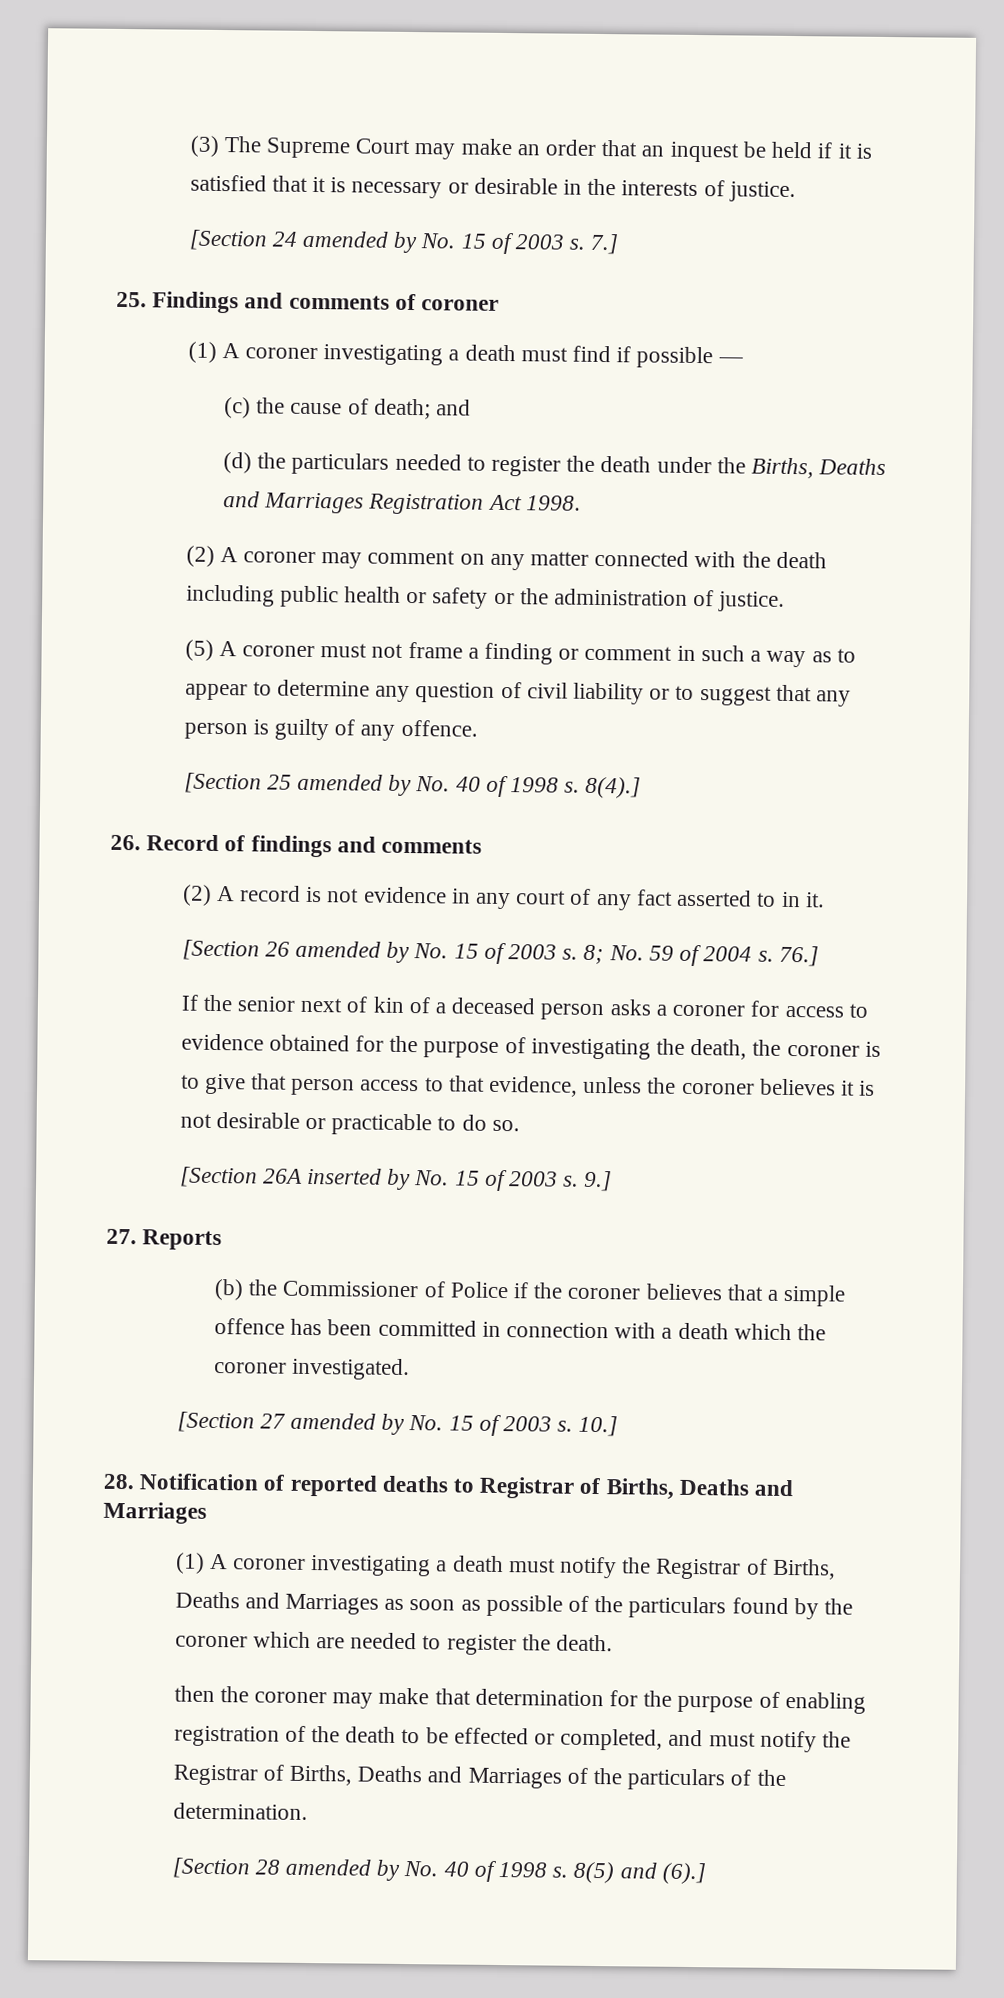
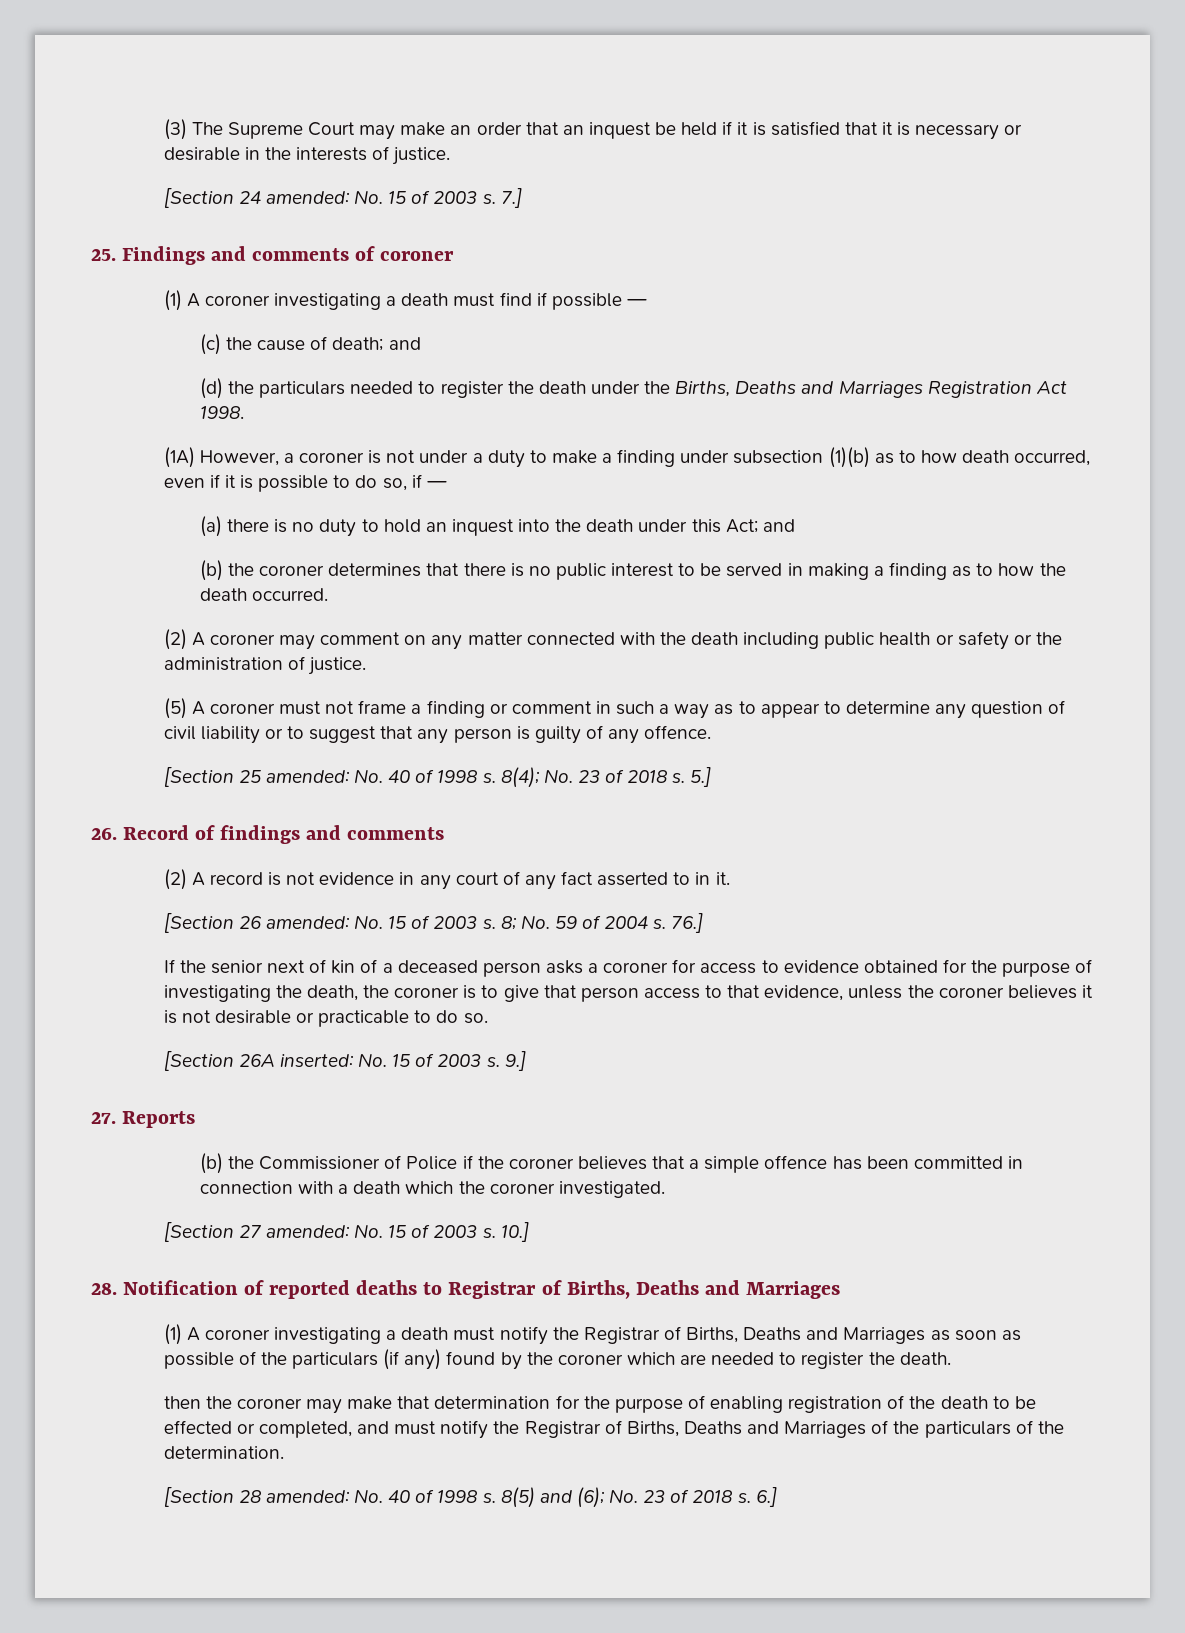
[302,230,419,254] amended by -> [265,191,350,204] amended:
(581, 503) none -> [163,447,1091,468] [163,474,447,492] [199,516,795,537] [199,560,1066,581] [199,588,329,601] // (1A) However, a coroner is not under a duty to make a finding under subsection (1)(b) as to how death occurred, even if it is possible to do so, if — // (a) there is no duty to hold an inquest into the death under this Act; and // (b) the coroner determines that there is no public interest to be served in making a finding as to how the death occurred.
[297,773,642,799] amended by No. 40 of 1998 s. 8(4).] -> [265,767,712,788] amended: No. 40 of 1998 s. 8(4); No. 23 of 2018 s. 5.]
[295,940,411,964] amended by -> [265,916,350,929] amended:
[307,1167,412,1191] inserted by -> [279,1054,354,1067] inserted:
[290,1412,406,1436] amended by -> [265,1225,350,1238] amended:
(727, 1607) none -> [383,1349,442,1370] (if any)
[285,1858,401,1881] amended by -> [265,1490,350,1503] amended:
[661,1862,706,1885] (6).] -> [576,1487,777,1508] (6); No. 23 of 2018 s. 6.]

